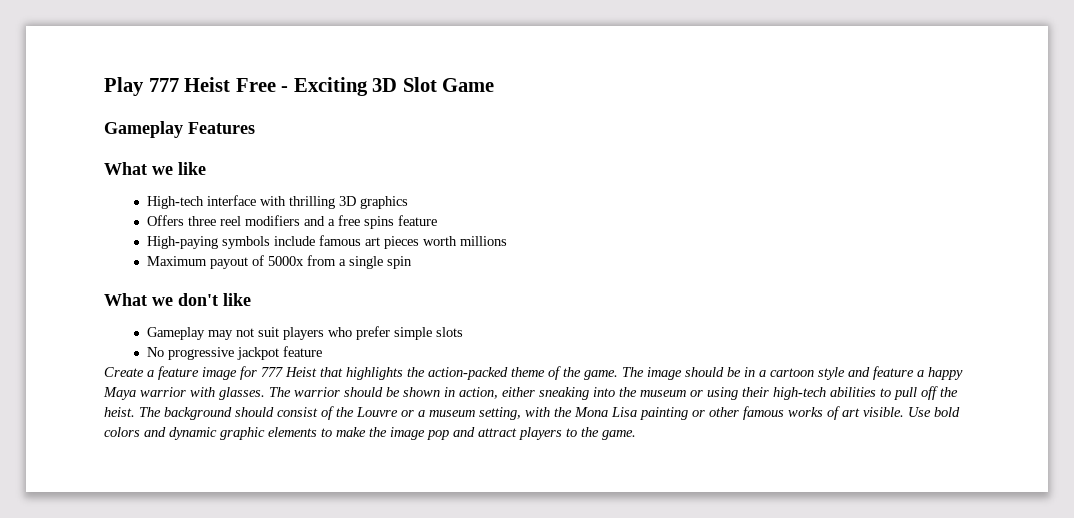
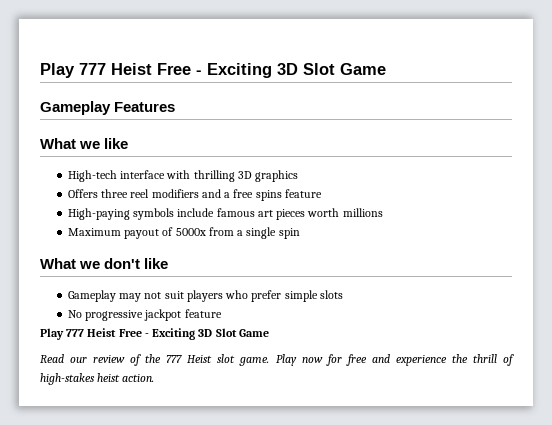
[104,366,963,380] [103,386,958,400] [104,406,960,420] [104,427,636,440] Create a feature image for 777 Heist that highlights the action-packed theme of the game. The image should be in a cartoon style and feature a happy Maya warrior with glasses. The warrior should be shown in action, either sneaking into the museum or using their high-tech abilities to pull off the heist. The background should consist of the Louvre or a museum setting, with the Mona Lisa painting or other famous works of art visible. Use bold colors and dynamic graphic elements to make the image pop and attract players to the game. -> [40,328,269,340] [40,354,514,366] [40,373,155,385] Play 777 Heist Free - Exciting 3D Slot Game // Read our review of the 777 Heist slot game. Play now for free and experience the thrill of high-stakes heist action.

